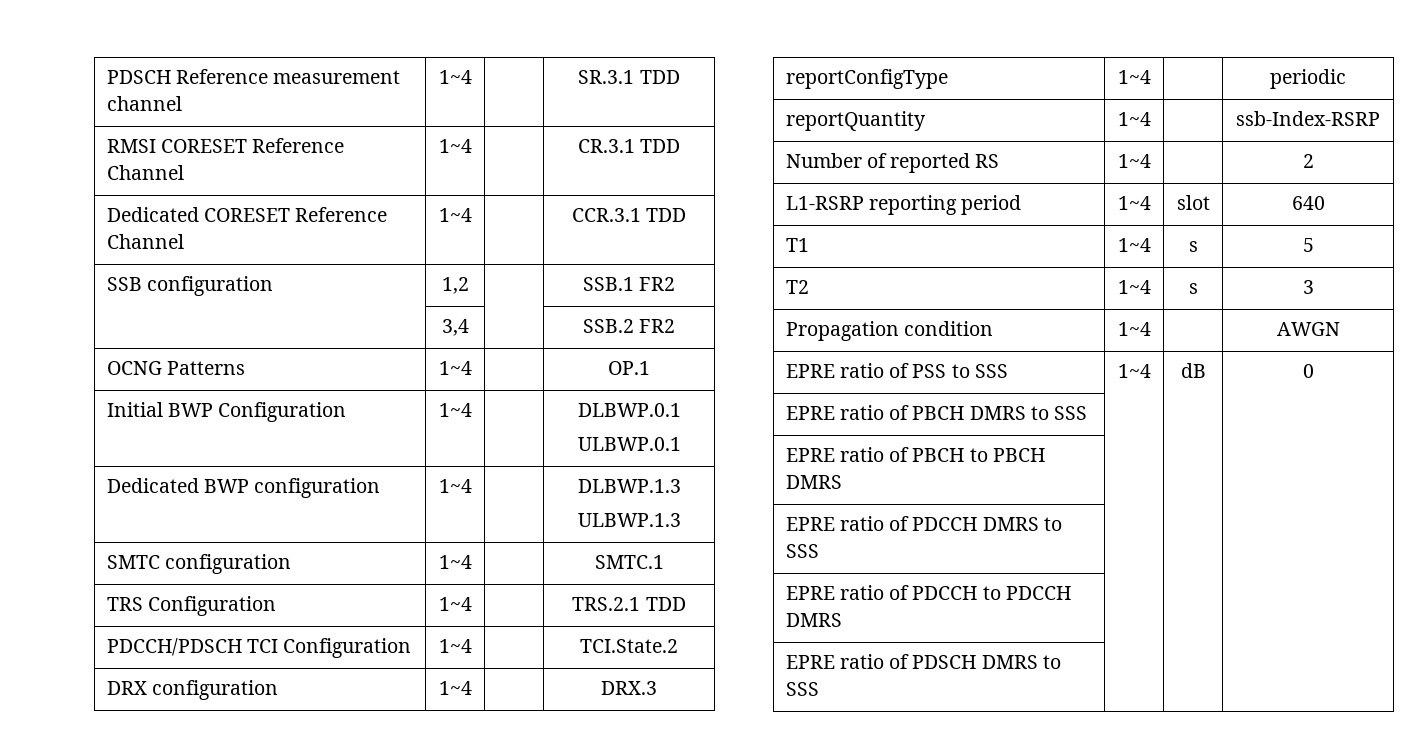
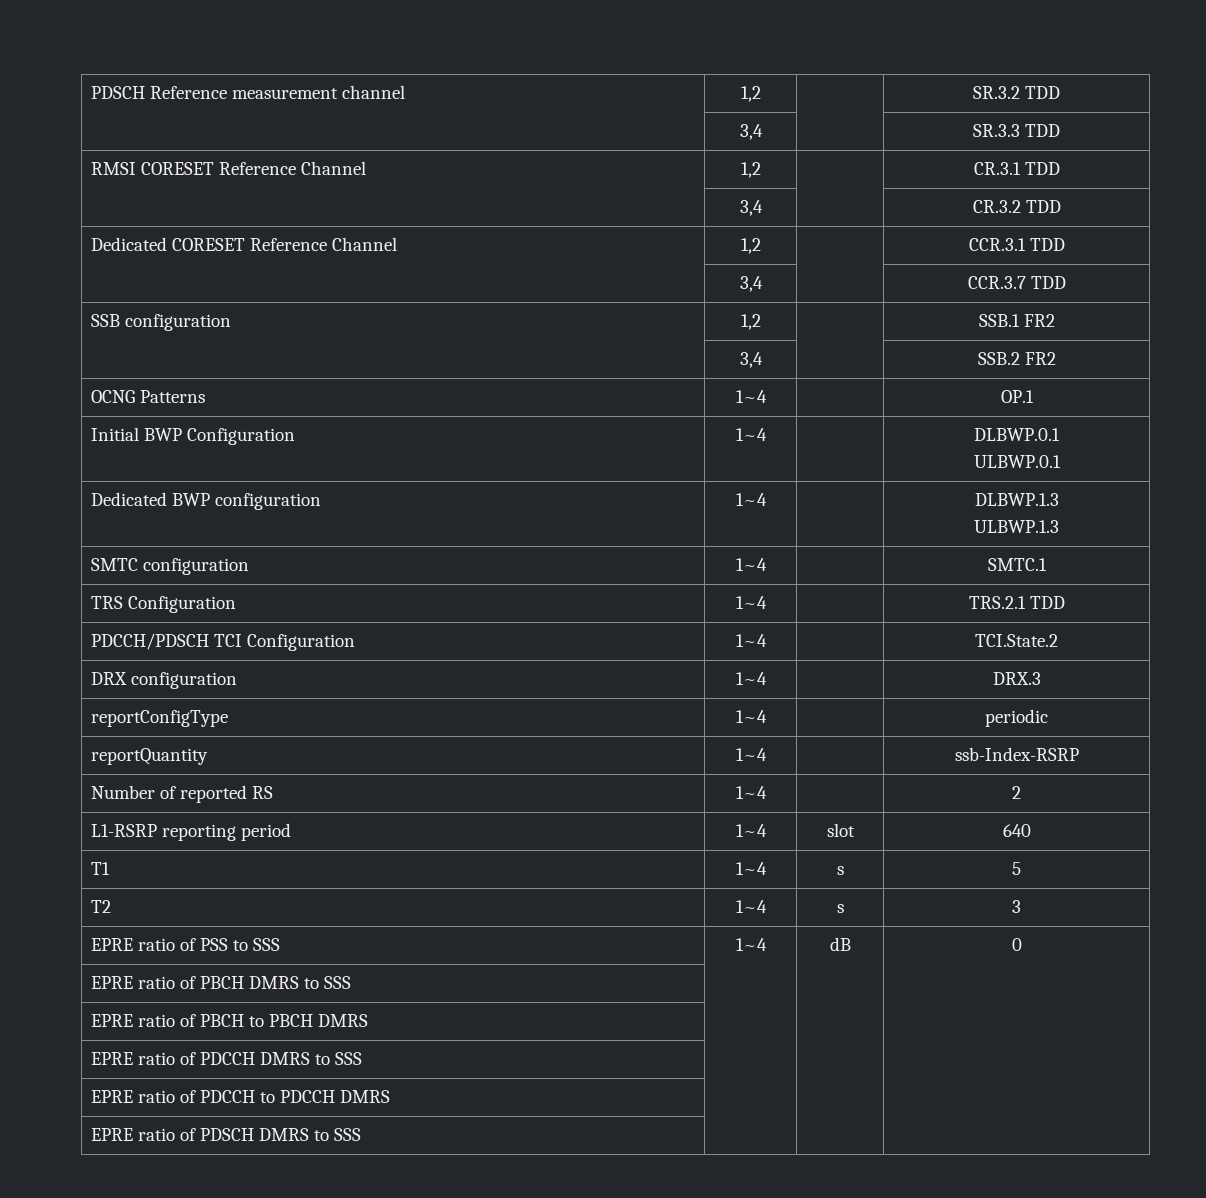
[438,70,472,84] [578,70,635,84] 1~4 | | SR.3.1 -> [740,86,761,102] [973,86,1060,99] [739,124,763,140] [973,124,1021,137] 1,2 | | SR.3.2 TDD // | 3,4 | | SR.3.3
[438,139,472,153] 1~4 -> [740,162,761,178] 1,2
(681, 146) none -> [739,200,763,216] [972,200,1061,213] // | 3,4 | | CR.3.2 TDD
[438,208,472,222] 1~4 -> [740,238,761,254] 1,2
(687, 215) none -> [739,276,763,292] [967,276,1066,289] // | 3,4 | | CCR.3.7 TDD
[785,321,993,341] [1117,322,1151,336] [1276,322,1340,336] // Propagation condition | 1~4 | | AWGN -> (1021, 906) none

